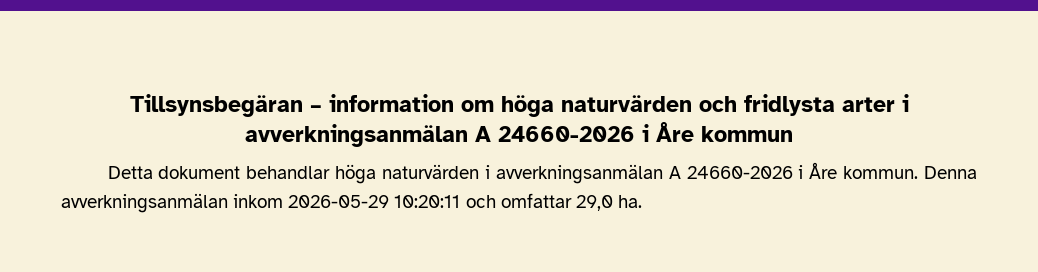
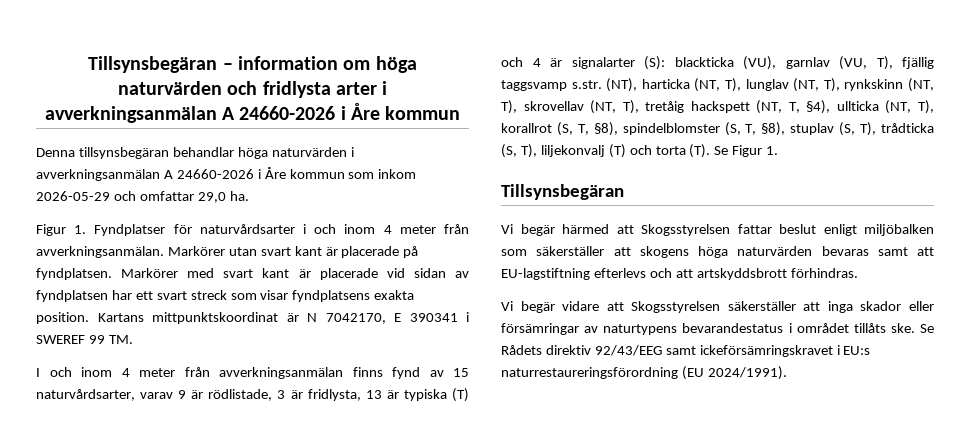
[107,166,241,179] Detta dokument -> [36,147,169,159] Denna tillsynsbegäran
[843,166,978,179] [61,193,228,213] kommun. Denna avverkningsanmälan -> [289,169,375,179] kommun som
[394,195,461,208] 10:20:11 -> (110, 196) none
(642, 201) none -> [36,224,469,236] [36,246,419,258] [36,268,469,280] [36,290,415,302] [36,312,469,324] [36,335,133,344] [36,367,469,379] [36,388,469,402] [501,56,934,70] [501,78,935,92] [501,100,934,114] [501,122,935,136] [501,144,779,158] [501,184,624,200] [501,224,934,236] [501,246,934,258] [501,268,858,280] [501,301,934,313] [501,323,934,335] [501,345,871,357] [501,366,787,380] // Figur 1. Fyndplatser för naturvårdsarter i och inom 4 meter från avverkningsanmälan. Markörer utan svart kant är placerade på fyndplatsen. Markörer med svart kant är placerade vid sidan av fyndplatsen har ett svart streck som visar fyndplatsens exakta position. Kartans mittpunktskoordinat är N 7042170, E 390341 i SWEREF 99 TM. // I och inom 4 meter från avverkningsanmälan finns fynd av 15 naturvårdsarter, varav 9 är rödlistade, 3 är fridlysta, 13 är typiska (T) och 4 är signalarter (S): blackticka (VU), garnlav (VU, T), fjällig taggsvamp s.str. (NT), harticka (NT, T), lunglav (NT, T), rynkskinn (NT, T), skrovellav (NT, T), tretåig hackspett (NT, T, §4), ullticka (NT, T), korallrot (S, T, §8), spindelblomster (S, T, §8), stuplav (S, T), trådticka (S, T), liljekonvalj (T) och torta (T). Se Figur 1. // Tillsynsbegäran // Vi begär härmed att Skogsstyrelsen fattar beslut enligt miljöbalken som säkerställer att skogens höga naturvärden bevaras samt att EU-lagstiftning efterlevs och att artskyddsbrott förhindras. // Vi begär vidare att Skogsstyrelsen säkerställer att inga skador eller försämringar av naturtypens bevarandestatus i området tillåts ske. Se Rådets direktiv 92/43/EEG samt ickeförsämringskravet i EU:s naturrestaureringsförordning (EU 2024/1991).

